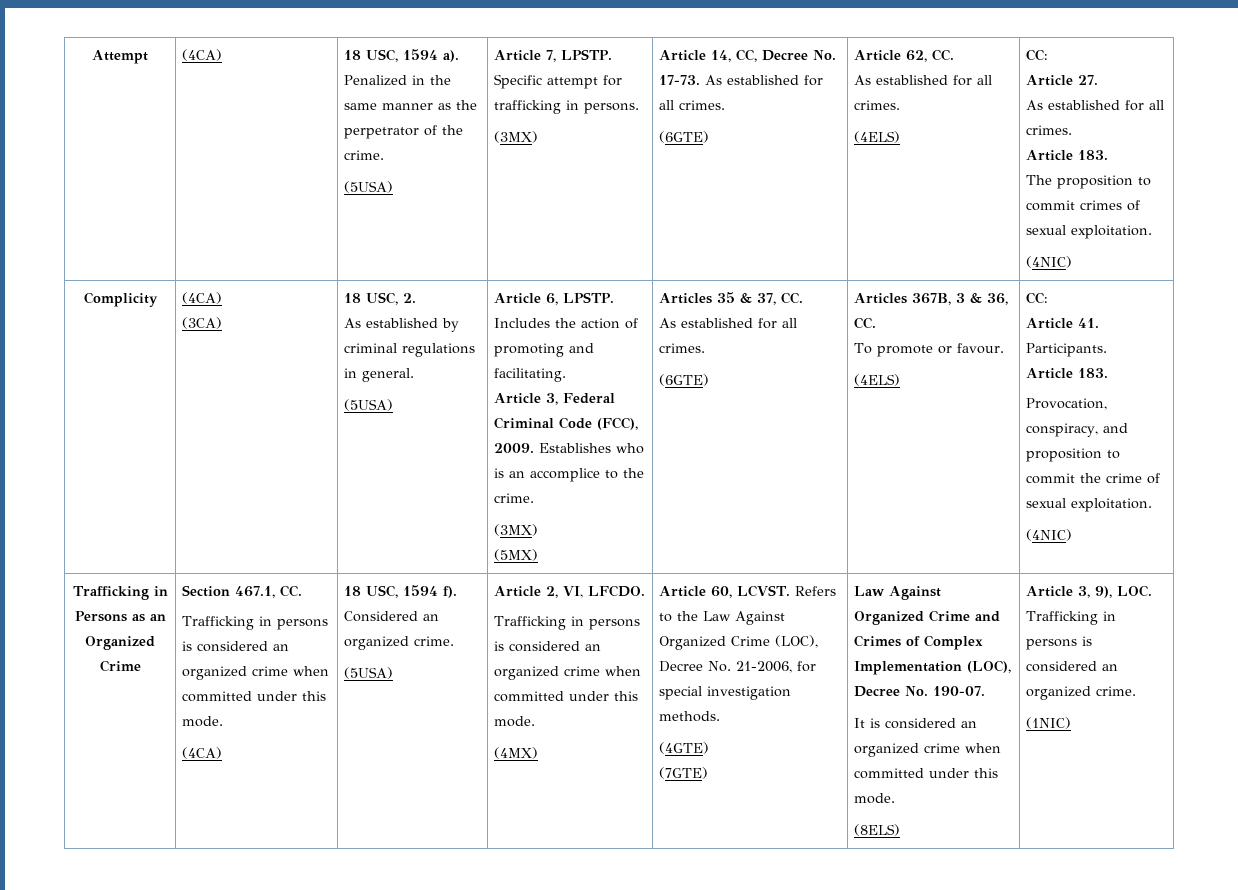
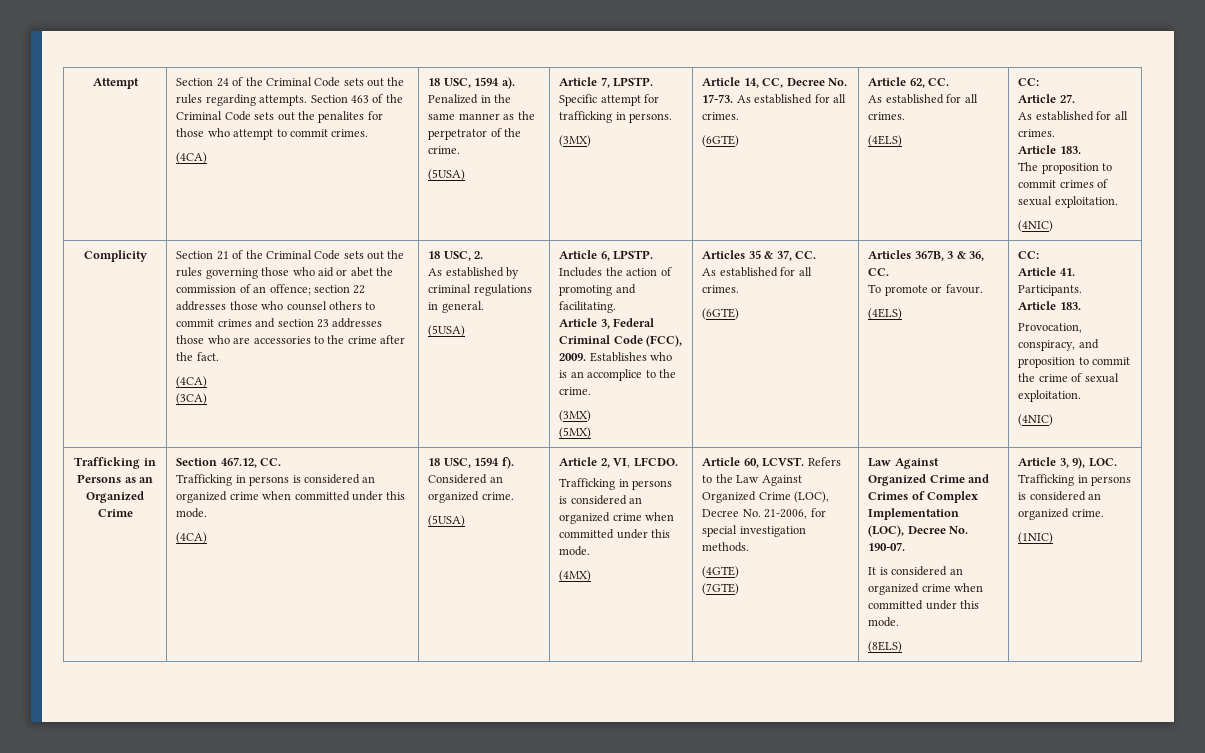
(148, 57) none -> [176,77,405,87] [176,94,403,106] [176,111,383,123] [176,128,369,140] Section 24 of the Criminal Code sets out the rules regarding attempts. Section 463 of the Criminal Code sets out the penalites for those who attempt to commit crimes. //
(158, 299) none -> [176,250,405,260] [176,267,394,279] [176,284,366,295] [176,301,376,311] [176,318,383,328] [176,335,406,344] [176,352,219,361] Section 21 of the Criminal Code sets out the rules governing those who aid or abet the commission of an offence; section 22 addresses those who counsel others to commit crimes and section 23 addresses those who are accessories to the crime after the fact. //
[234,586,275,598] 467.1, -> [220,457,257,468] 467.12,

